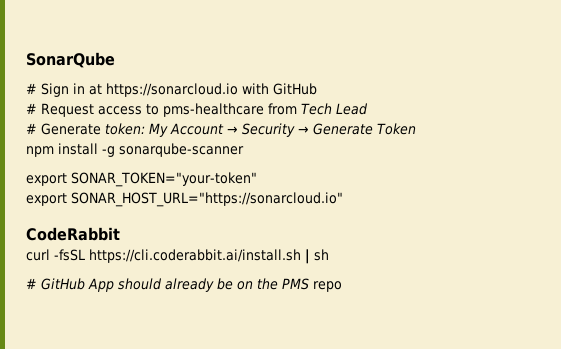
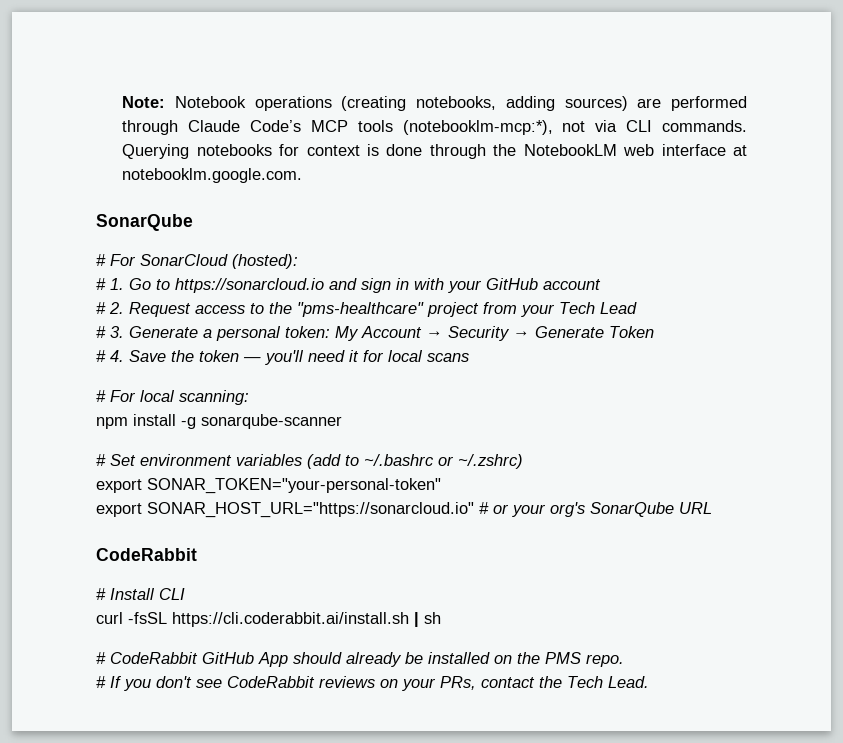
[26,52,115,68] [26,83,317,97] [26,103,297,117] SonarQube // # Sign in at https://sonarcloud.io with GitHub // # Request access to pms-healthcare from -> [122,96,747,111] [122,120,747,135] [122,144,747,159] [122,168,303,183] [96,214,193,231] [96,254,298,269] [96,278,601,293] [96,302,555,317] Note: Notebook operations (creating notebooks, adding sources) are performed through Claude Code’s MCP tools (notebooklm-mcp:*), not via CLI commands. Querying notebooks for context is done through the NotebookLM web interface at notebooklm.google.com. // SonarQube // # For SonarCloud (hosted): // # 1. Go to https://sonarcloud.io and sign in with your GitHub account // # 2. Request access to the "pms-healthcare" project from your
[41,123,101,135] Generate -> [110,326,281,341] 3. Generate a personal
[26,143,244,157] [26,172,257,187] npm install -g sonarqube-scanner // export SONAR_TOKEN="your-token" -> [96,350,469,365] [96,390,249,405] [96,414,342,429] [96,454,523,469] [96,478,441,494] # 4. Save the token — you'll need it for local scans // # For local scanning: // npm install -g sonarqube-scanner // # Set environment variables (add to ~/.bashrc or ~/.zshrc) // export SONAR_TOKEN="your-personal-token"
[26,227,120,241] // CodeRabbit -> [479,502,712,517] [96,548,197,561] [96,588,185,600] # or your org's SonarQube URL // CodeRabbit // # Install CLI
(37, 283) none -> [110,652,198,664] CodeRabbit
(233, 284) none -> [428,652,490,664] installed
[313,281,342,292] repo -> [586,654,624,667] [96,676,649,691] repo. // # If you don't see CodeRabbit reviews on your PRs, contact the Tech Lead.

